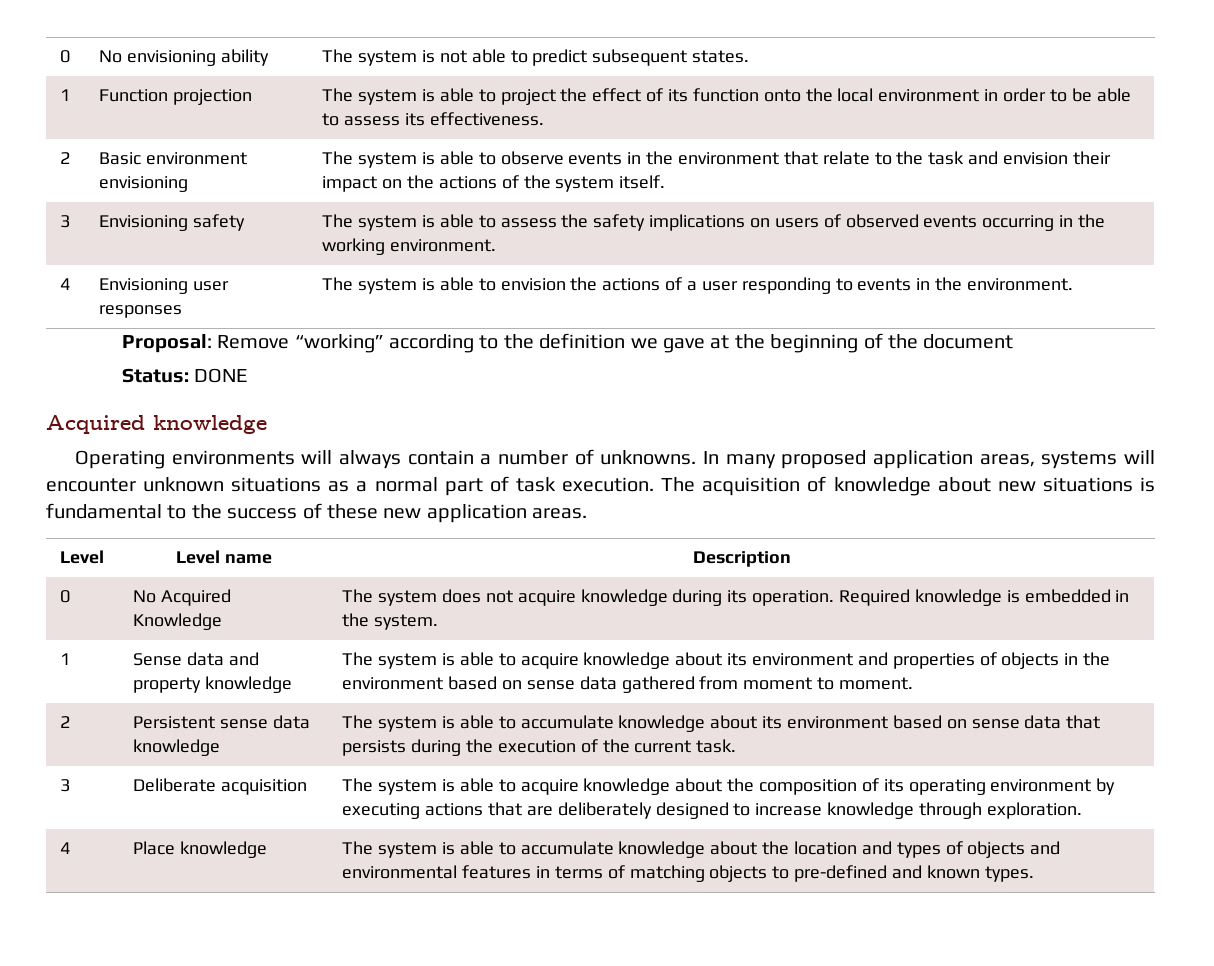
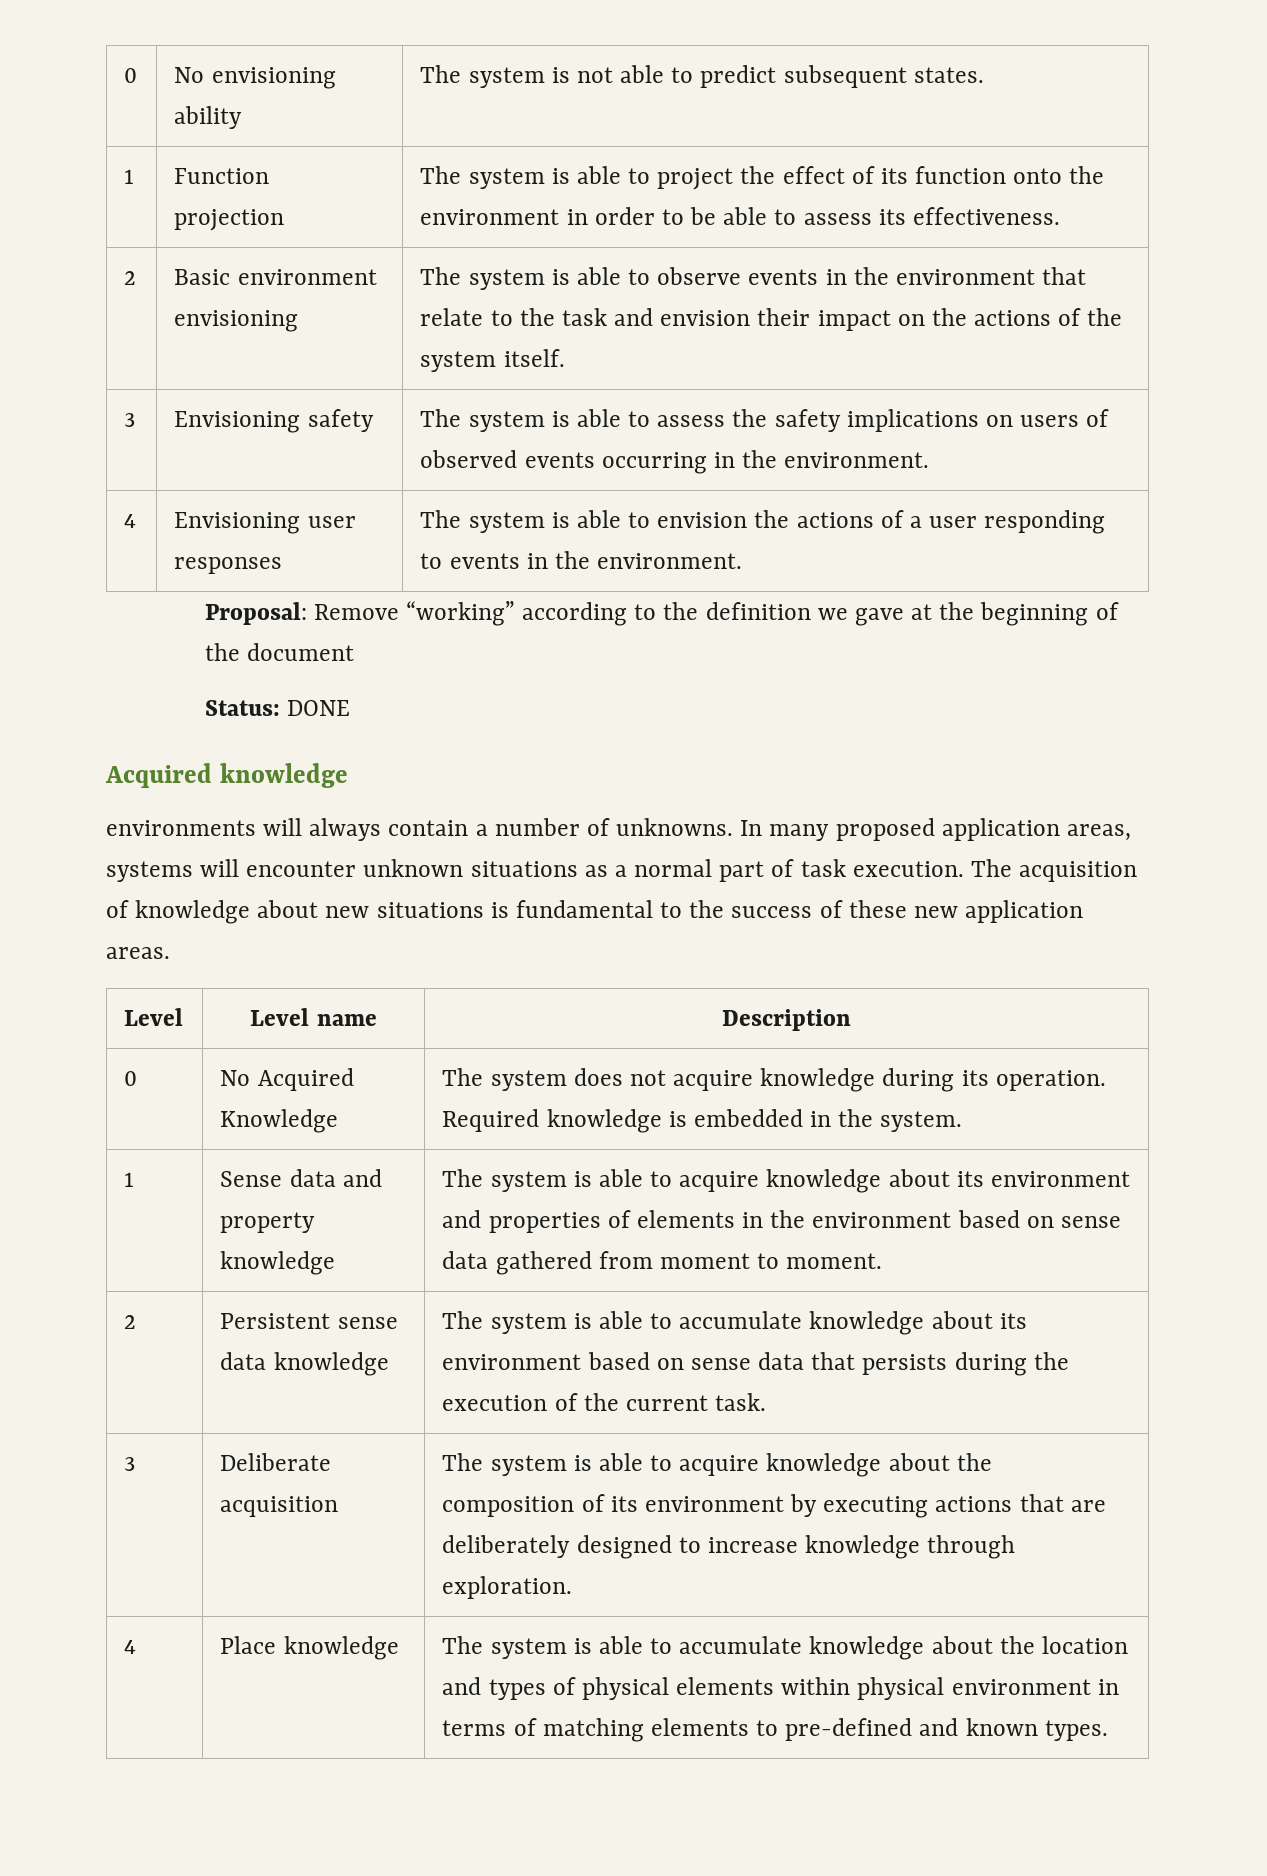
[837,88,874,102] local -> (1105, 175) none
[322,238,386,255] working -> (778, 459) none
[74,450,165,469] Operating -> (348, 775) none
[1001,652,1060,669] objects -> [636,1210,735,1228] elements
[908,779,986,795] operating -> (638, 1504) none
[967,841,1061,858] [342,865,532,879] objects and environmental features -> [581,1677,1091,1700] physical elements within physical environment
[709,865,768,882] objects -> [650,1718,749,1736] elements

